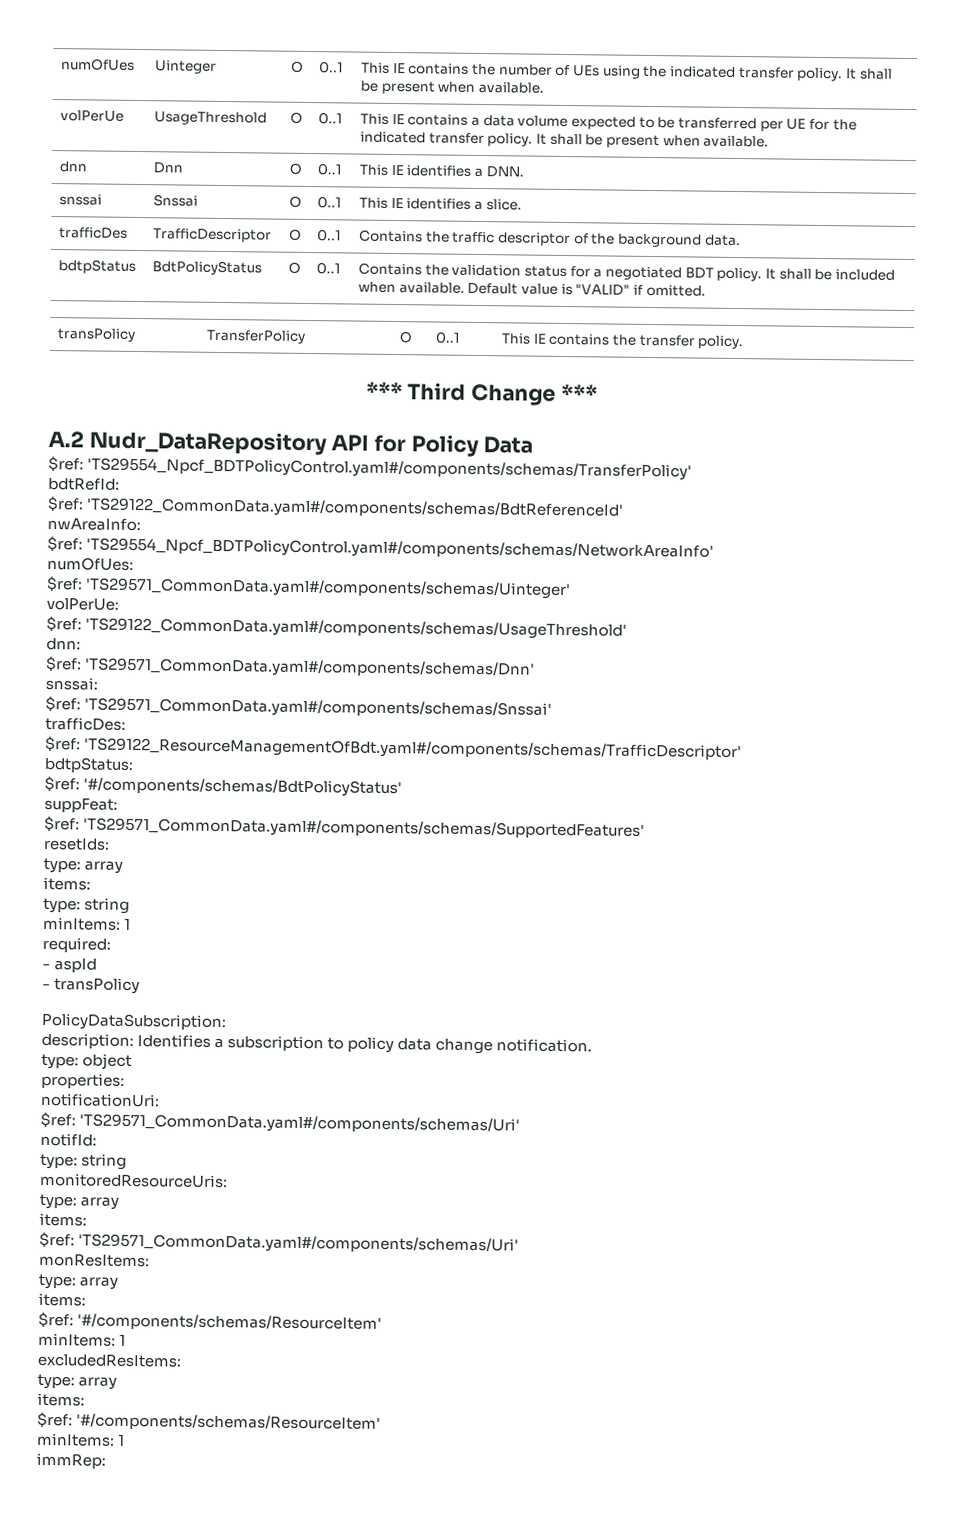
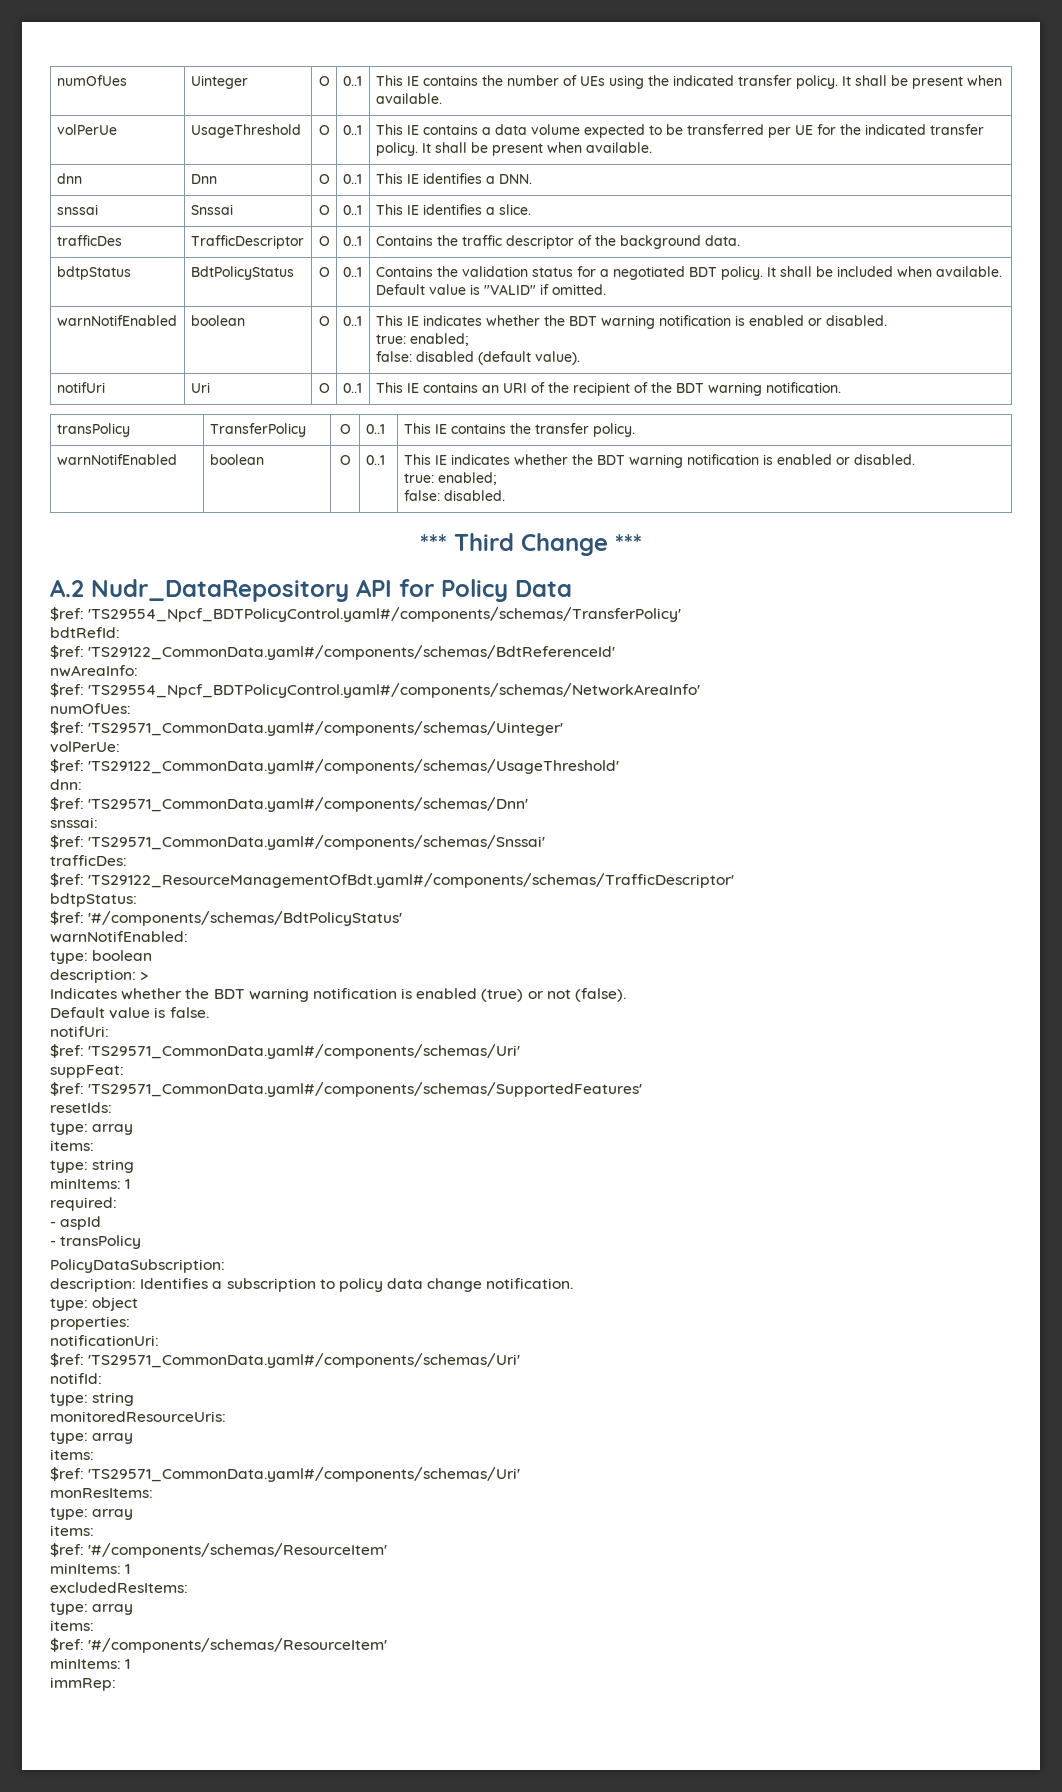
(706, 290) none -> [56,315,177,326] [190,315,245,326] [318,316,330,326] [342,316,362,326] [375,315,887,329] [375,333,469,346] [375,351,580,365] [56,382,105,393] [190,382,210,393] [318,383,330,393] [342,383,362,393] [375,382,841,396] // warnNotifEnabled | boolean | O | 0..1 | This IE indicates whether the BDT warning notification is enabled or disabled. // true: enabled; // false: disabled (default value). // notifUri | Uri | O | 0..1 | This IE contains an URI of the recipient of the BDT warning notification.
(744, 342) none -> [56,454,177,465] [209,454,264,465] [339,455,351,465] [365,455,385,465] [403,454,915,468] [403,472,497,485] [403,490,505,501] // warnNotifEnabled | boolean | O | 0..1 | This IE indicates whether the BDT warning notification is enabled or disabled. // true: enabled; // false: disabled.
(403, 787) none -> [50,931,188,943] [50,950,153,964] [50,969,149,983] [50,988,627,1002] [50,1007,209,1019] [50,1026,109,1037] [50,1044,521,1059] // warnNotifEnabled: // type: boolean // description: > // Indicates whether the BDT warning notification is enabled (true) or not (false). // Default value is false. // notifUri: // $ref: 'TS29571_CommonData.yaml#/components/schemas/Uri'

